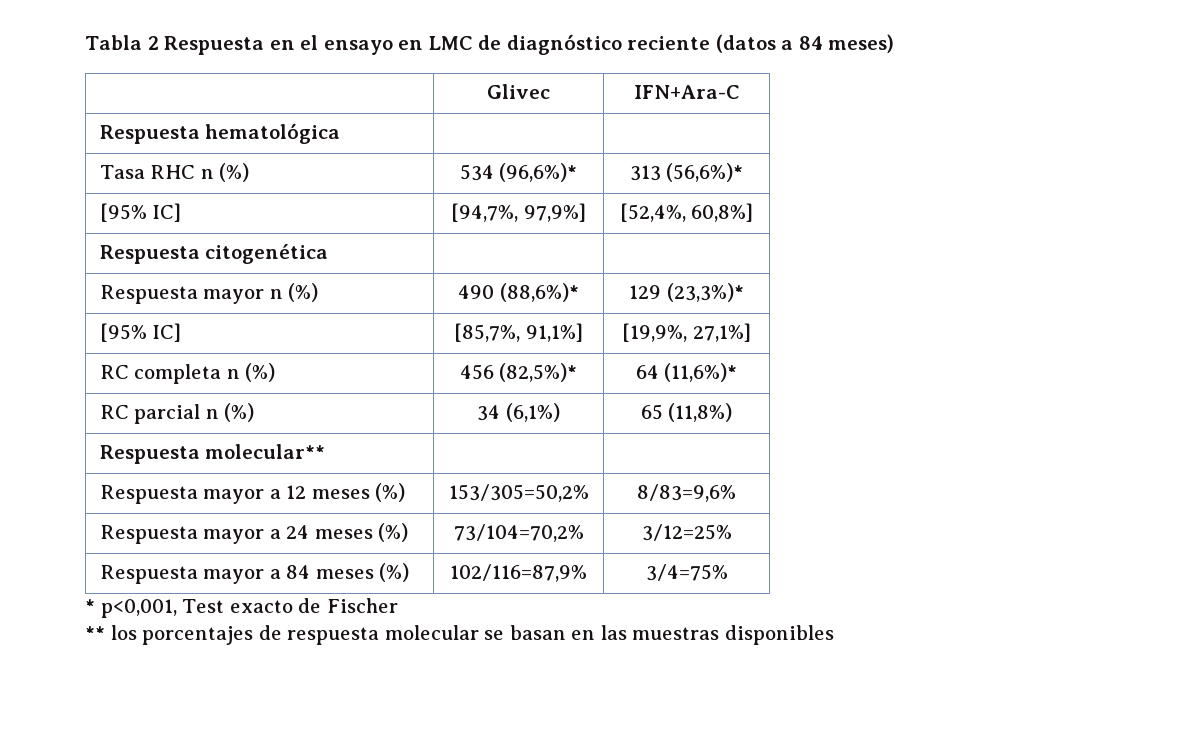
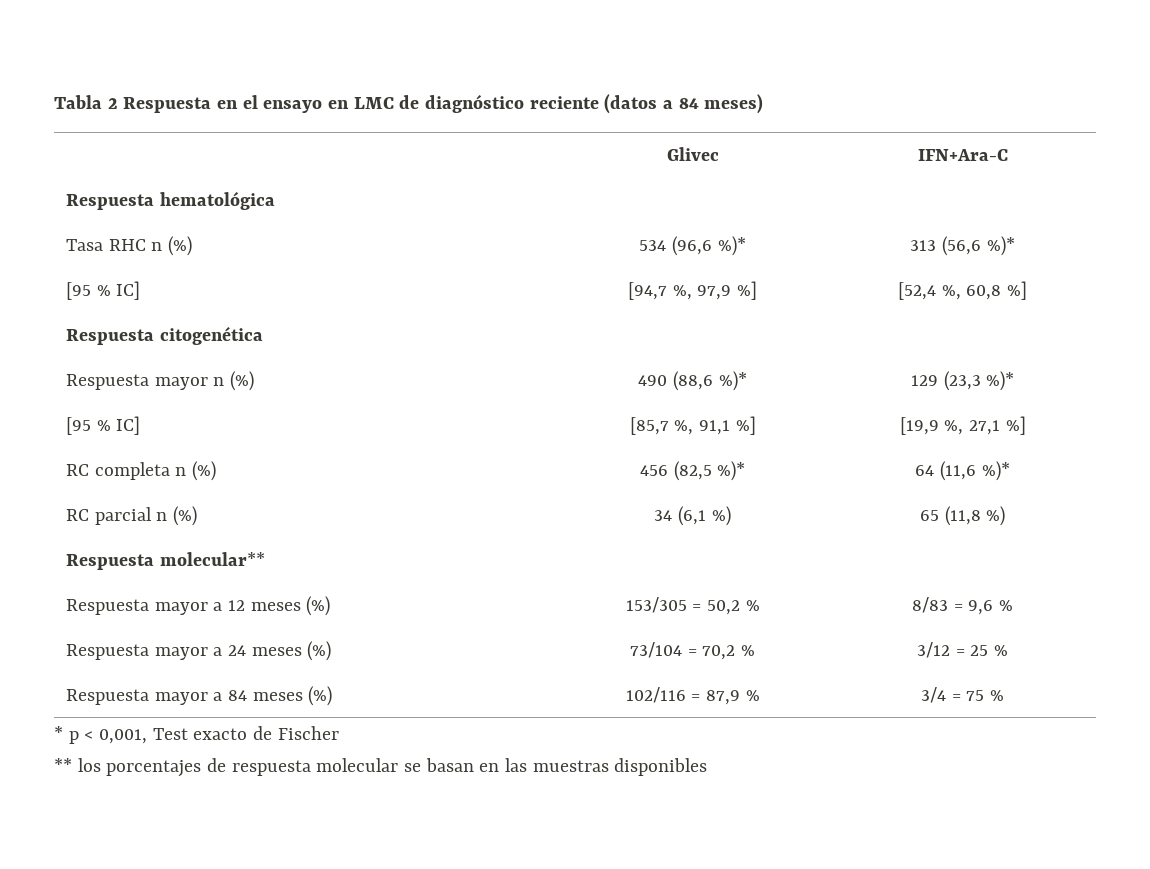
[499,163,578,182] (96,6%)* -> [672,236,746,256] (96,6 %)*
[666,163,744,182] [99,203,182,222] [451,203,586,222] [619,203,754,222] (56,6%)* // [95% IC] | [94,7%, 97,9%] | [52,4%, 60,8%] -> [942,236,1015,256] [65,281,141,300] [627,281,758,300] [897,281,1028,300] (56,6 %)* // [95 % IC] | [94,7 %, 97,9 %] | [52,4 %, 60,8 %]
[499,283,579,302] (88,6%)* -> [673,371,747,391] (88,6 %)*
[666,283,744,302] [99,323,182,342] [454,323,583,342] [622,323,751,342] (23,3%)* // [95% IC] | [85,7%, 91,1%] | [19,9%, 27,1%] -> [943,371,1015,391] [65,416,141,435] [629,416,756,435] [899,416,1026,435] (23,3 %)* // [95 % IC] | [85,7 %, 91,1 %] | [19,9 %, 27,1 %]
[499,363,578,382] (82,5%)* -> [673,461,746,481] (82,5 %)*
[664,363,738,382] (11,6%)* -> [940,461,1010,481] (11,6 %)*
[505,403,560,422] (6,1%) -> [678,506,731,526] (6,1 %)
[668,403,733,422] (11,8%) -> [944,506,1006,526] (11,8 %)
[448,484,589,502] [637,484,736,502] 153/305=50,2% | 8/83=9,6% -> [625,597,760,615] [911,597,1014,615] 153/305 = 50,2 % | 8/83 = 9,6 %
[453,524,584,542] [641,524,732,541] 73/104=70,2% | 3/12=25% -> [629,642,756,660] [916,642,1009,658] 73/104 = 70,2 % | 3/12 = 25 %
[450,564,587,582] [645,564,728,581] [85,599,177,618] 102/116=87,9% | 3/4=75% // * p<0,001, -> [625,687,760,705] [920,687,1005,703] [54,726,148,744] 102/116 = 87,9 % | 3/4 = 75 % // * p < 0,001,

